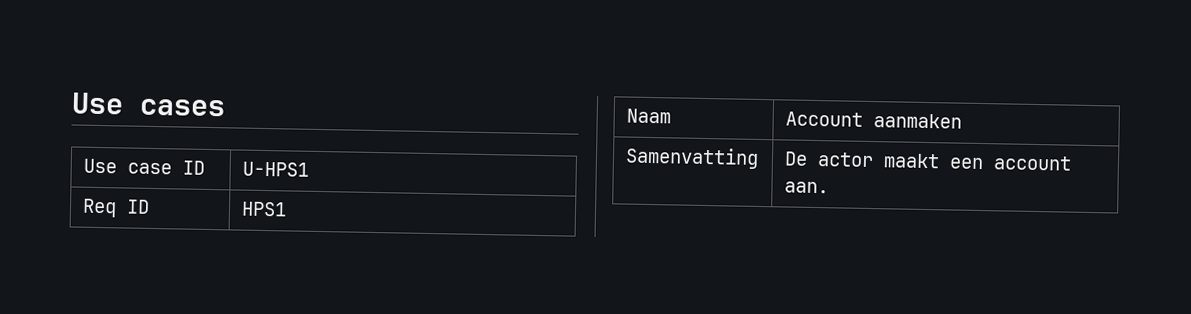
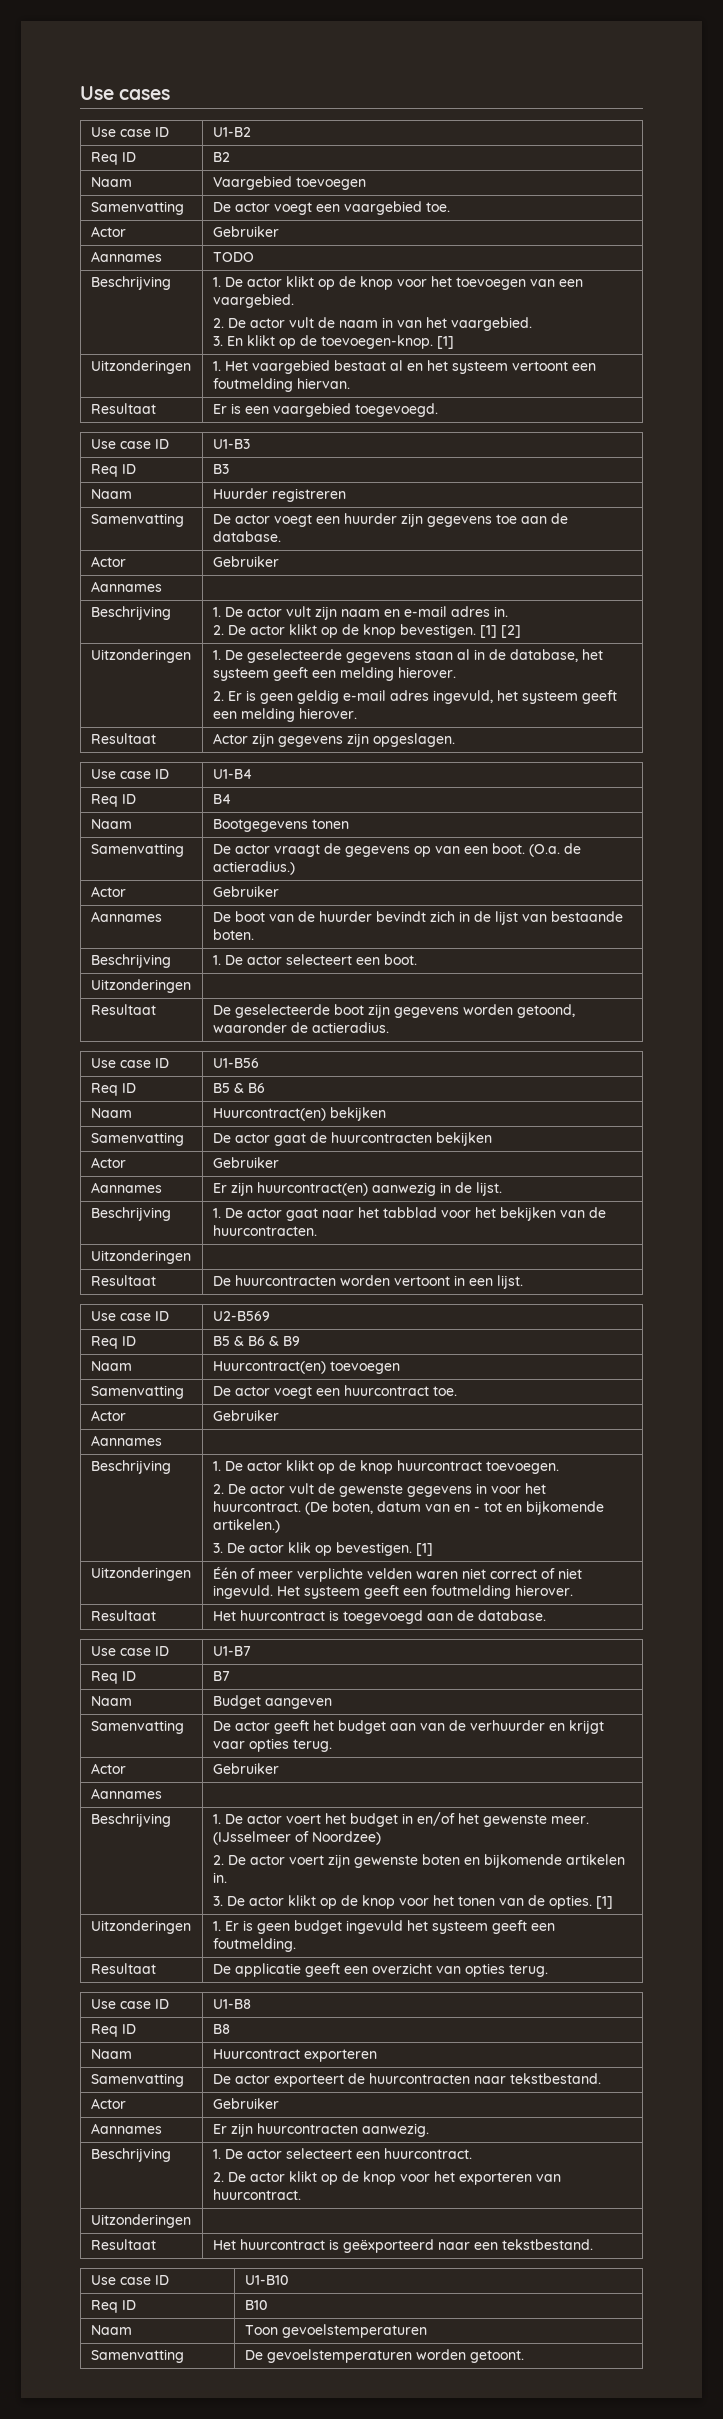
[242,161,310,177] [82,198,151,218] [241,201,288,217] [626,108,672,124] [785,111,963,129] [625,146,760,169] [784,151,1073,171] [784,181,830,194] U-HPS1 // Req ID | HPS1 // Naam | Account aanmaken // Samenvatting | De actor maakt een account aan. -> [212,127,251,137] [90,152,136,165] [212,152,230,162] [90,177,132,187] [212,176,366,190] [90,201,184,215] [212,201,450,215] [90,226,126,237] [212,226,279,237] [90,251,162,262] [212,252,254,262] [90,276,171,290] [212,276,583,290] [212,294,294,308] [212,317,532,331] [212,335,454,349] [90,360,191,374] [212,360,596,374] [212,378,350,392] [90,403,156,414] [212,403,438,417] [90,439,169,449] [212,439,250,449] [90,464,136,477] [212,464,229,474] [90,489,132,499] [212,488,346,502] [90,513,184,527] [212,513,568,527] [212,531,281,542] [90,556,126,567] [212,556,279,567] [90,581,162,592] [90,606,171,620] [212,606,508,620] [212,624,521,638] [90,649,191,663] [212,649,603,663] [212,667,456,681] [212,690,617,704] [212,708,357,722] [90,733,156,744] [212,733,455,747] [90,769,169,779] [212,769,252,779] [90,794,136,807] [212,794,231,804] [90,819,132,829] [212,819,349,832] [90,843,184,857] [212,843,581,857] [212,861,295,875] [90,886,126,897] [212,886,279,897] [90,911,162,922] [212,911,623,925] [212,929,254,940] [90,954,171,968] [212,954,417,965] [90,979,191,993] [90,1004,156,1015] [212,1004,575,1018] [212,1022,389,1033] [90,1058,169,1068] [212,1058,259,1068] [90,1083,136,1096] [212,1083,265,1093] [90,1108,132,1118] [212,1107,386,1121] [90,1132,184,1146] [212,1132,492,1146] [90,1157,126,1168] [212,1157,279,1168] [90,1182,162,1193] [212,1182,502,1196] [90,1207,171,1221] [212,1207,606,1221] [212,1225,317,1236] [90,1250,191,1264] [90,1275,156,1286] [212,1275,523,1289] [90,1311,169,1321] [212,1311,270,1321] [90,1336,136,1349] [212,1336,300,1346] [90,1361,132,1371] [212,1361,400,1374] [90,1385,184,1399] [212,1385,457,1399] [90,1410,126,1421] [212,1410,279,1421] [90,1435,162,1446] [90,1460,171,1474] [212,1460,559,1474] [212,1483,546,1497] [212,1501,604,1515] [212,1519,280,1533] [212,1542,433,1556] [90,1567,191,1581] [212,1566,582,1582] [212,1585,573,1599] [90,1610,156,1621] [212,1610,546,1624] [90,1646,169,1656] [212,1646,251,1656] [90,1671,136,1684] [212,1671,230,1681] [90,1696,132,1706] [212,1695,332,1709] [90,1720,184,1734] [212,1720,604,1734] [212,1738,332,1752] [90,1763,126,1774] [212,1763,279,1774] [90,1788,162,1799] [90,1813,171,1827] [212,1812,589,1827] [212,1831,381,1845] [212,1854,625,1868] [212,1872,227,1883] [212,1895,613,1909] [90,1920,191,1934] [212,1920,555,1934] [212,1938,296,1952] [90,1963,156,1974] [212,1963,548,1977] [90,1999,169,2009] [212,1999,251,2009] [90,2024,136,2037] [212,2024,230,2034] [90,2049,132,2059] [212,2049,377,2062] [90,2073,184,2087] [212,2073,601,2087] [90,2098,126,2109] [212,2098,279,2109] [90,2123,162,2134] [212,2123,429,2137] [90,2148,171,2162] [212,2148,472,2159] [212,2171,561,2185] [212,2189,301,2200] [90,2214,191,2228] [90,2239,156,2250] [212,2239,593,2253] [90,2275,169,2285] [244,2275,288,2285] [90,2300,136,2313] [244,2300,267,2310] [90,2325,132,2335] [244,2324,427,2338] [90,2349,184,2363] [244,2349,524,2363] U1-B2 // Req ID | B2 // Naam | Vaargebied toevoegen // Samenvatting | De actor voegt een vaargebied toe. // Actor | Gebruiker // Aannames | TODO // Beschrijving | 1. De actor klikt op de knop voor het toevoegen van een vaargebied. // 2. De actor vult de naam in van het vaargebied. // 3. En klikt op de toevoegen-knop. [1] // Uitzonderingen | 1. Het vaargebied bestaat al en het systeem vertoont een foutmelding hiervan. // Resultaat | Er is een vaargebied toegevoegd. // Use case ID | U1-B3 // Req ID | B3 // Naam | Huurder registreren // Samenvatting | De actor voegt een huurder zijn gegevens toe aan de database. // Actor | Gebruiker // Aannames | // Beschrijving | 1. De actor vult zijn naam en e-mail adres in. // 2. De actor klikt op de knop bevestigen. [1] [2] // Uitzonderingen | 1. De geselecteerde gegevens staan al in de database, het systeem geeft een melding hierover. // 2. Er is geen geldig e-mail adres ingevuld, het systeem geeft een melding hierover. // Resultaat | Actor zijn gegevens zijn opgeslagen. // Use case ID | U1-B4 // Req ID | B4 // Naam | Bootgegevens tonen // Samenvatting | De actor vraagt de gegevens op van een boot. (O.a. de actieradius.) // Actor | Gebruiker // Aannames | De boot van de huurder bevindt zich in de lijst van bestaande boten. // Beschrijving | 1. De actor selecteert een boot. // Uitzonderingen | // Resultaat | De geselecteerde boot zijn gegevens worden getoond, waaronder de actieradius. // Use case ID | U1-B56 // Req ID | B5 & B6 // Naam | Huurcontract(en) bekijken // Samenvatting | De actor gaat de huurcontracten bekijken // Actor | Gebruiker // Aannames | Er zijn huurcontract(en) aanwezig in de lijst. // Beschrijving | 1. De actor gaat naar het tabblad voor het bekijken van de huurcontracten. // Uitzonderingen | // Resultaat | De huurcontracten worden vertoont in een lijst. // Use case ID | U2-B569 // Req ID | B5 & B6 & B9 // Naam | Huurcontract(en) toevoegen // Samenvatting | De actor voegt een huurcontract toe. // Actor | Gebruiker // Aannames | // Beschrijving | 1. De actor klikt op de knop huurcontract toevoegen. // 2. De actor vult de gewenste gegevens in voor het huurcontract. (De boten, datum van en - tot en bijkomende artikelen.) // 3. De actor klik op bevestigen. [1] // Uitzonderingen | Één of meer verplichte velden waren niet correct of niet ingevuld. Het systeem geeft een foutmelding hierover. // Resultaat | Het huurcontract is toegevoegd aan de database. // Use case ID | U1-B7 // Req ID | B7 // Naam | Budget aangeven // Samenvatting | De actor geeft het budget aan van de verhuurder en krijgt vaar opties terug. // Actor | Gebruiker // Aannames | // Beschrijving | 1. De actor voert het budget in en/of het gewenste meer. (IJsselmeer of Noordzee) // 2. De actor voert zijn gewenste boten en bijkomende artikelen in. // 3. De actor klikt op de knop voor het tonen van de opties. [1] // Uitzonderingen | 1. Er is geen budget ingevuld het systeem geeft een foutmelding. // Resultaat | De applicatie geeft een overzicht van opties terug. // Use case ID | U1-B8 // Req ID | B8 // Naam | Huurcontract exporteren // Samenvatting | De actor exporteert de huurcontracten naar tekstbestand. // Actor | Gebruiker // Aannames | Er zijn huurcontracten aanwezig. // Beschrijving | 1. De actor selecteert een huurcontract. // 2. De actor klikt op de knop voor het exporteren van huurcontract. // Uitzonderingen | // Resultaat | Het huurcontract is geëxporteerd naar een tekstbestand. // Use case ID | U1-B10 // Req ID | B10 // Naam | Toon gevoelstemperaturen // Samenvatting | De gevoelstemperaturen worden getoont.

